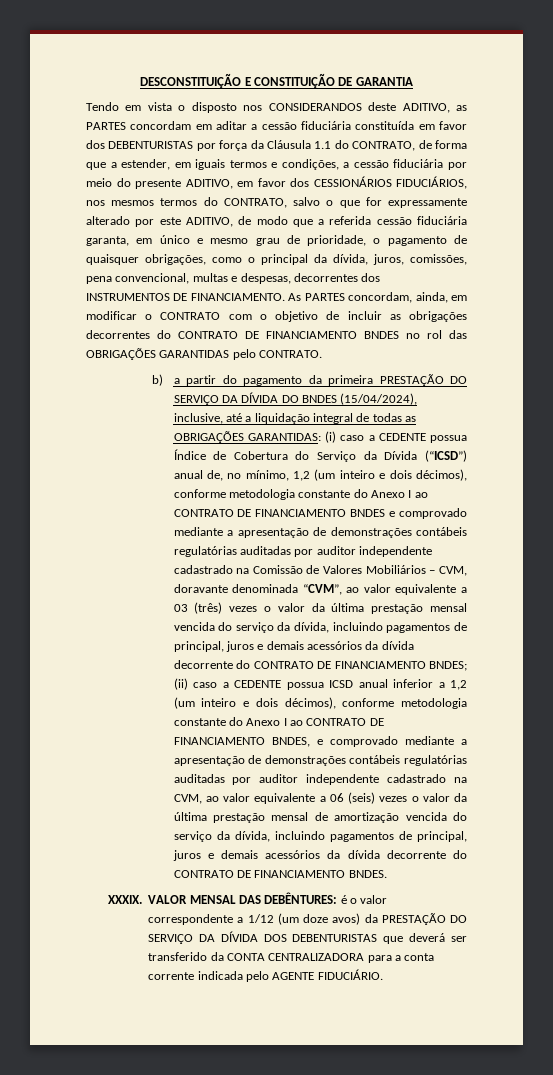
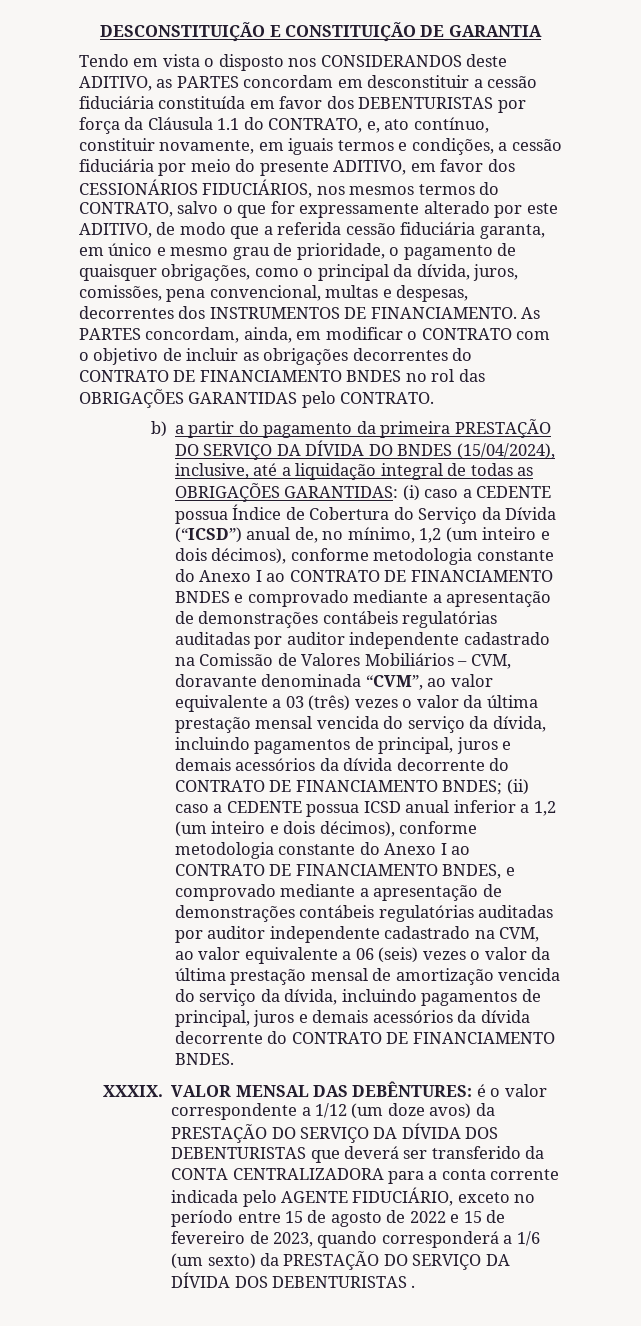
[216,121,247,130] aditar -> [367,75,470,88] desconstituir
[418,140,467,149] [86,159,171,170] de forma que a estender, -> [366,117,489,133] [79,138,255,154] e, ato contínuo, constituir novamente,
[317,969,383,980] FIDUCIÁRIO. -> [352,1187,536,1206] [171,1210,506,1227] [171,1231,540,1248] [171,1251,510,1270] [171,1272,416,1288] FIDUCIÁRIO, exceto no período entre 15 de agosto de 2022 e 15 de fevereiro de 2023, quando corresponderá a 1/6 (um sexto) da PRESTAÇÃO DO SERVIÇO DA DÍVIDA DOS DEBENTURISTAS .

